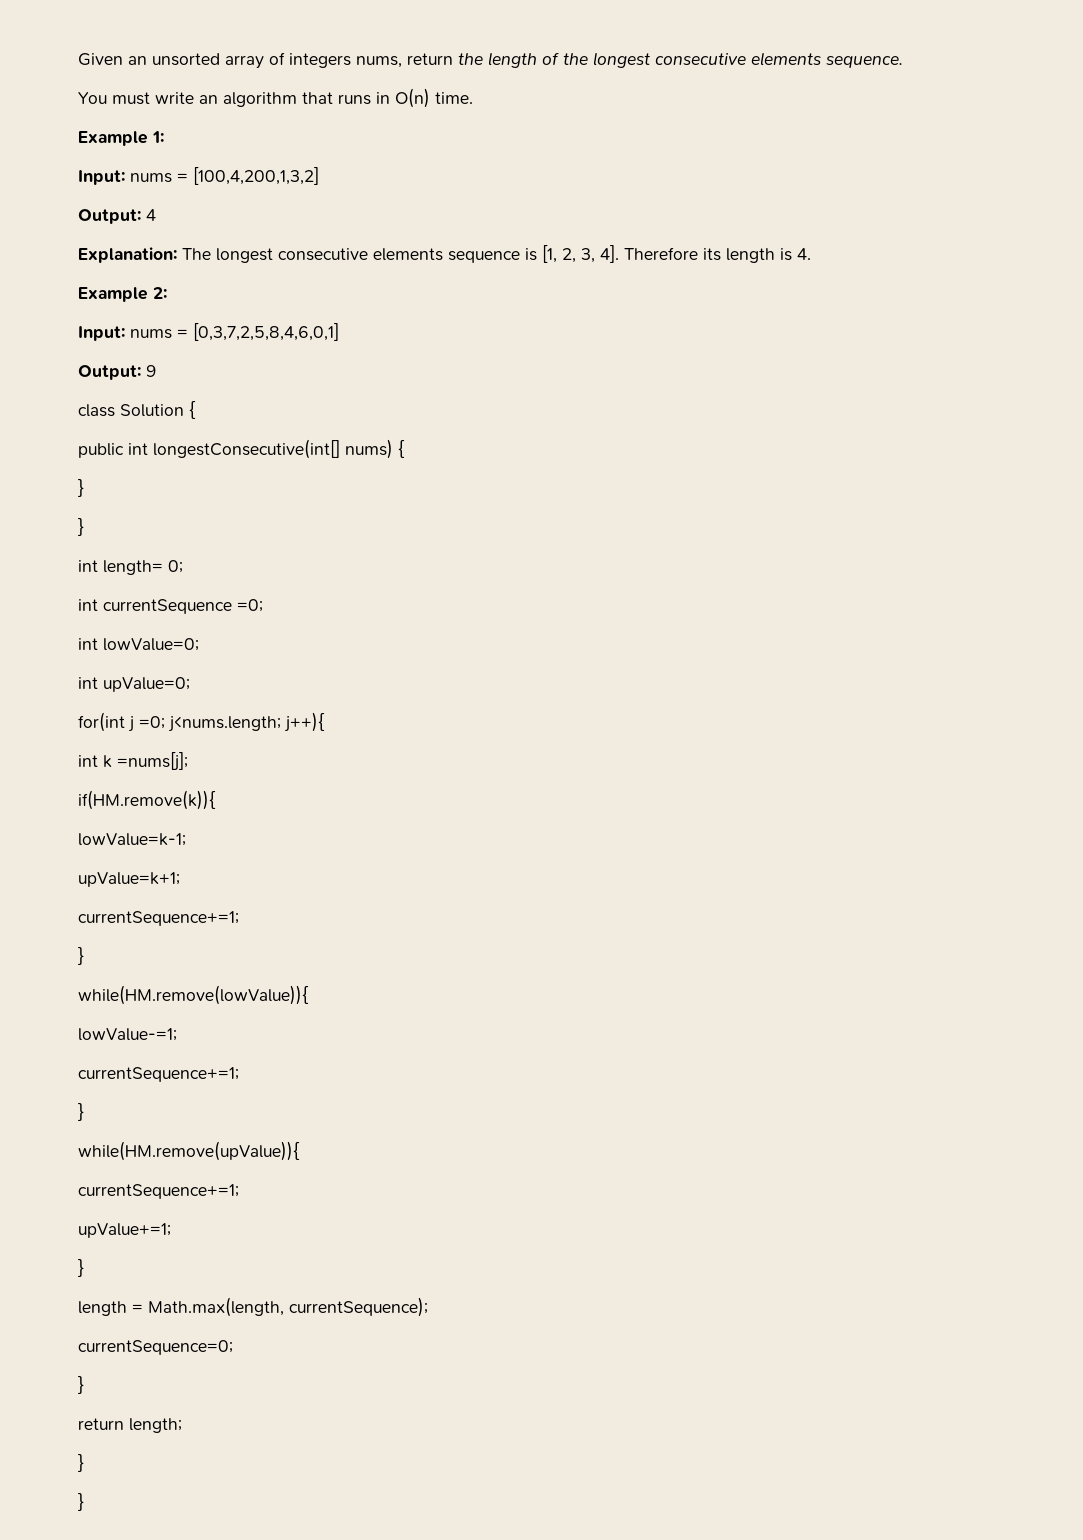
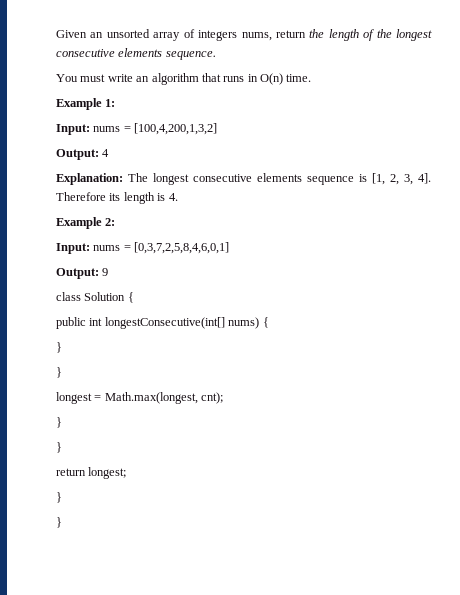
[78,560,183,575] [78,599,263,614] [78,638,199,651] [78,677,190,692] [78,712,325,732] [78,752,188,771] [78,790,216,810] [78,833,186,846] [78,872,180,887] [78,911,239,926] [78,947,84,965] [78,985,309,1005] [78,1028,177,1041] [78,1067,239,1082] [78,1103,84,1121] [78,1141,300,1161] [78,1184,239,1199] [78,1223,171,1238] [78,1259,84,1277] [78,1297,428,1317] [78,1340,233,1355] int length= 0; // int currentSequence =0; // int lowValue=0; // int upValue=0; // for(int j =0; j<nums.length; j++){ // int k =nums[j]; // if(HM.remove(k)){ // lowValue=k-1; // upValue=k+1; // currentSequence+=1; // } // while(HM.remove(lowValue)){ // lowValue-=1; // currentSequence+=1; // } // while(HM.remove(upValue)){ // currentSequence+=1; // upValue+=1; // } // length = Math.max(length, currentSequence); // currentSequence=0; -> [56,392,224,404] [56,417,62,428] longest = Math.max(longest, cnt); // }
[129,1418,182,1433] length; -> [88,467,127,479] longest;

